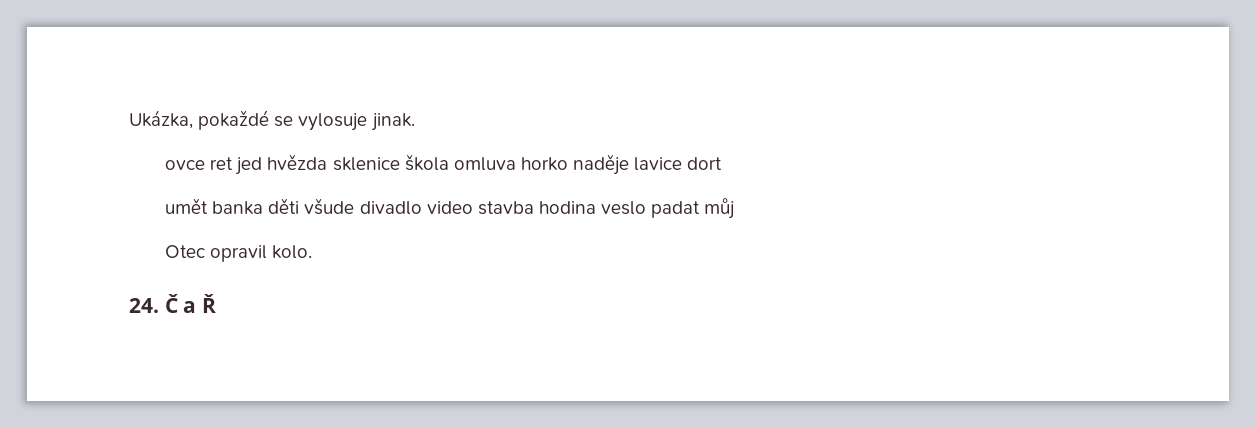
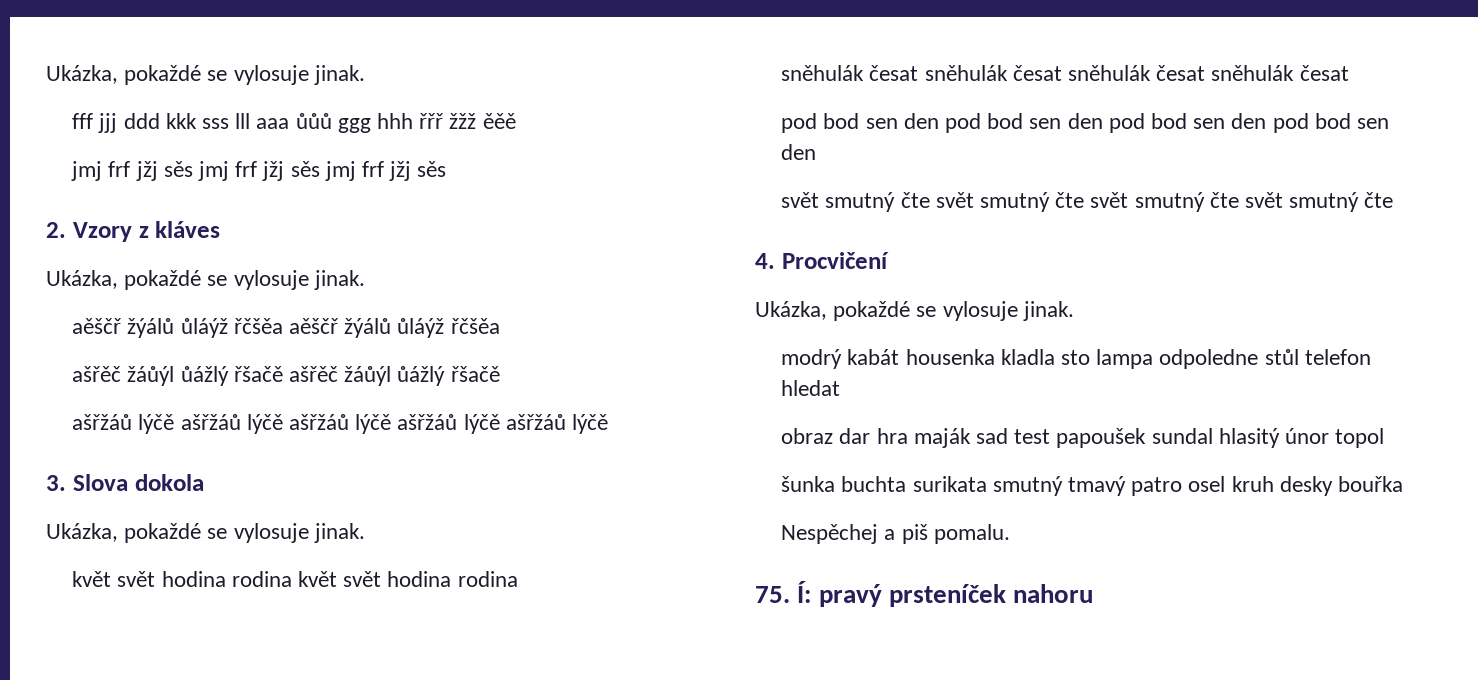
[129,110,415,131] [165,154,723,175] [165,198,735,219] [165,245,313,262] [129,294,217,313] Ukázka, pokaždé se vylosuje jinak. // ovce ret jed hvězda sklenice škola omluva horko naděje lavice dort // umět banka děti všude divadlo video stavba hodina veslo padat můj // Otec opravil kolo. // 24. Č a Ř -> [46,65,365,85] [72,113,516,133] [71,161,447,181] [46,221,221,242] [46,270,365,290] [72,318,500,338] [72,366,500,386] [72,414,609,434] [46,474,204,491] [46,523,365,543] [72,571,518,587] [781,65,1349,81] [781,113,1390,133] [781,144,817,160] [781,192,1394,212] [755,252,889,269] [755,301,1074,321] [781,349,1371,369] [781,380,841,396] [781,428,1385,448] [781,476,1404,496] [781,524,1010,544] [755,581,1094,607] Ukázka, pokaždé se vylosuje jinak. // fff jjj ddd kkk sss lll aaa ůůů ggg hhh řřř žžž ěěě // jmj frf jžj sěs jmj frf jžj sěs jmj frf jžj sěs // 2. Vzory z kláves // Ukázka, pokaždé se vylosuje jinak. // aěščř žýálů ůláýž řčšěa aěščř žýálů ůláýž řčšěa // ašřěč žáůýl ůážlý řšačě ašřěč žáůýl ůážlý řšačě // ašřžáů lýčě ašřžáů lýčě ašřžáů lýčě ašřžáů lýčě ašřžáů lýčě // 3. Slova dokola // Ukázka, pokaždé se vylosuje jinak. // květ svět hodina rodina květ svět hodina rodina // sněhulák česat sněhulák česat sněhulák česat sněhulák česat // pod bod sen den pod bod sen den pod bod sen den pod bod sen den // svět smutný čte svět smutný čte svět smutný čte svět smutný čte // 4. Procvičení // Ukázka, pokaždé se vylosuje jinak. // modrý kabát housenka kladla sto lampa odpoledne stůl telefon hledat // obraz dar hra maják sad test papoušek sundal hlasitý únor topol // šunka buchta surikata smutný tmavý patro osel kruh desky bouřka // Nespěchej a piš pomalu. // 75. Í: pravý prsteníček nahoru

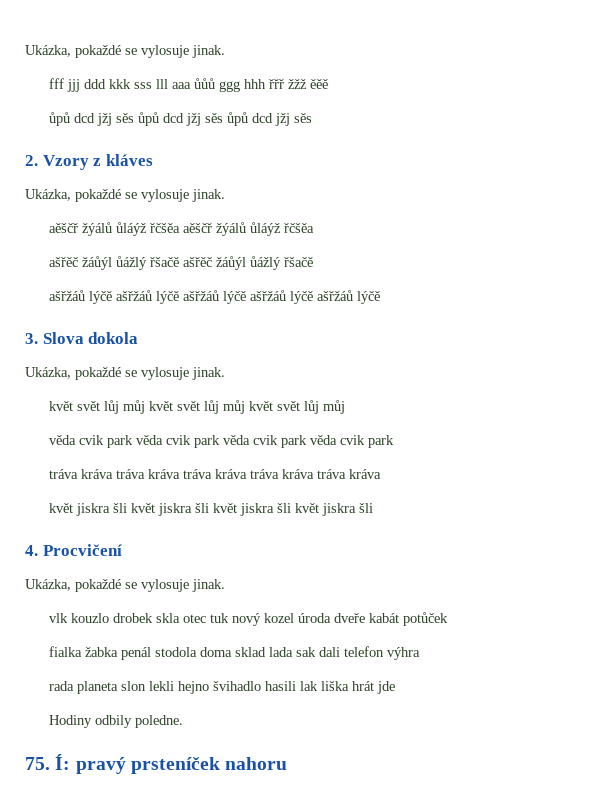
[71,161,385,181] jmj frf jžj sěs jmj frf jžj sěs jmj frf -> [49,112,274,126] ůpů dcd jžj sěs ůpů dcd jžj sěs ůpů dcd
[161,571,518,587] [781,65,1349,81] [781,113,1390,133] [781,144,817,160] [781,192,1394,212] hodina rodina květ svět hodina rodina // sněhulák česat sněhulák česat sněhulák česat sněhulák česat // pod bod sen den pod bod sen den pod bod sen den pod bod sen den // svět smutný čte svět smutný čte svět smutný čte svět smutný čte -> [104,400,346,414] [49,435,395,448] [49,469,382,479] [49,503,374,516] lůj můj květ svět lůj můj květ svět lůj můj // věda cvik park věda cvik park věda cvik park věda cvik park // tráva kráva tráva kráva tráva kráva tráva kráva tráva kráva // květ jiskra šli květ jiskra šli květ jiskra šli květ jiskra šli
[781,349,1371,369] [781,380,841,396] [781,428,1385,448] [781,476,1404,496] [781,524,1010,544] modrý kabát housenka kladla sto lampa odpoledne stůl telefon hledat // obraz dar hra maják sad test papoušek sundal hlasitý únor topol // šunka buchta surikata smutný tmavý patro osel kruh desky bouřka // Nespěchej a piš pomalu. -> [49,612,449,626] [49,646,421,660] [49,681,396,694] [49,715,184,728] vlk kouzlo drobek skla otec tuk nový kozel úroda dveře kabát potůček // fialka žabka penál stodola doma sklad lada sak dali telefon výhra // rada planeta slon lekli hejno švihadlo hasili lak liška hrát jde // Hodiny odbily poledne.

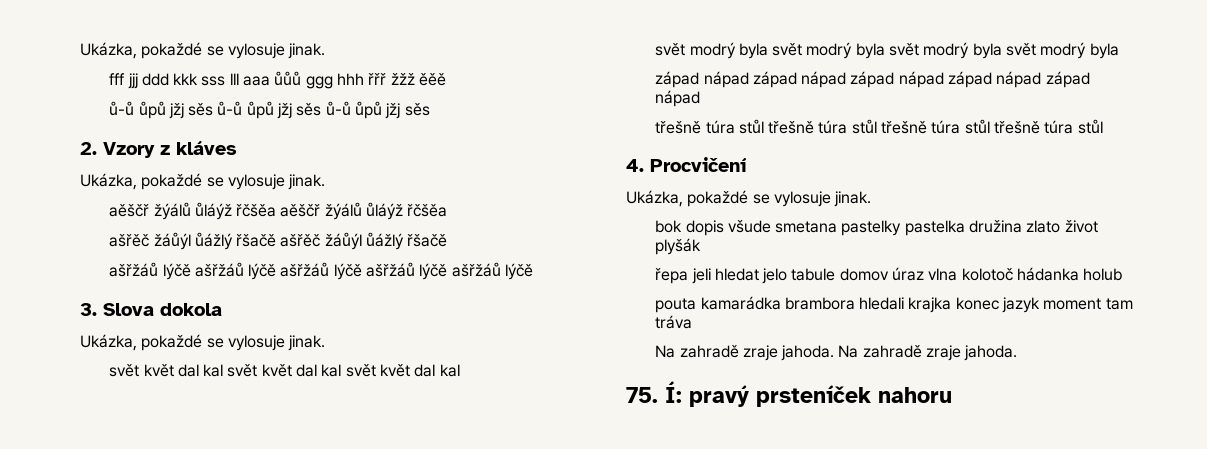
[49,112,274,126] ůpů dcd jžj sěs ůpů dcd jžj sěs ůpů dcd -> [109,101,383,119] ů-ů ůpů jžj sěs ů-ů ůpů jžj sěs ů-ů ůpů
[49,400,346,414] [49,435,395,448] [49,469,382,479] [49,503,374,516] květ svět lůj můj květ svět lůj můj květ svět lůj můj // věda cvik park věda cvik park věda cvik park věda cvik park // tráva kráva tráva kráva tráva kráva tráva kráva tráva kráva // květ jiskra šli květ jiskra šli květ jiskra šli květ jiskra šli -> [109,364,460,377] [655,42,1119,59] [655,71,1090,88] [655,90,701,107] [655,119,1103,134] svět květ dal kal svět květ dal kal svět květ dal kal // svět modrý byla svět modrý byla svět modrý byla svět modrý byla // západ nápad západ nápad západ nápad západ nápad západ nápad // třešně túra stůl třešně túra stůl třešně túra stůl třešně túra stůl
[49,612,449,626] [49,646,421,660] [49,681,396,694] [49,715,184,728] vlk kouzlo drobek skla otec tuk nový kozel úroda dveře kabát potůček // fialka žabka penál stodola doma sklad lada sak dali telefon výhra // rada planeta slon lekli hejno švihadlo hasili lak liška hrát jde // Hodiny odbily poledne. -> [655,220,1098,236] [655,238,702,255] [655,267,1123,284] [655,296,1133,313] [655,315,693,329] [655,345,1018,361] bok dopis všude smetana pastelky pastelka družina zlato život plyšák // řepa jeli hledat jelo tabule domov úraz vlna kolotoč hádanka holub // pouta kamarádka brambora hledali krajka konec jazyk moment tam tráva // Na zahradě zraje jahoda. Na zahradě zraje jahoda.

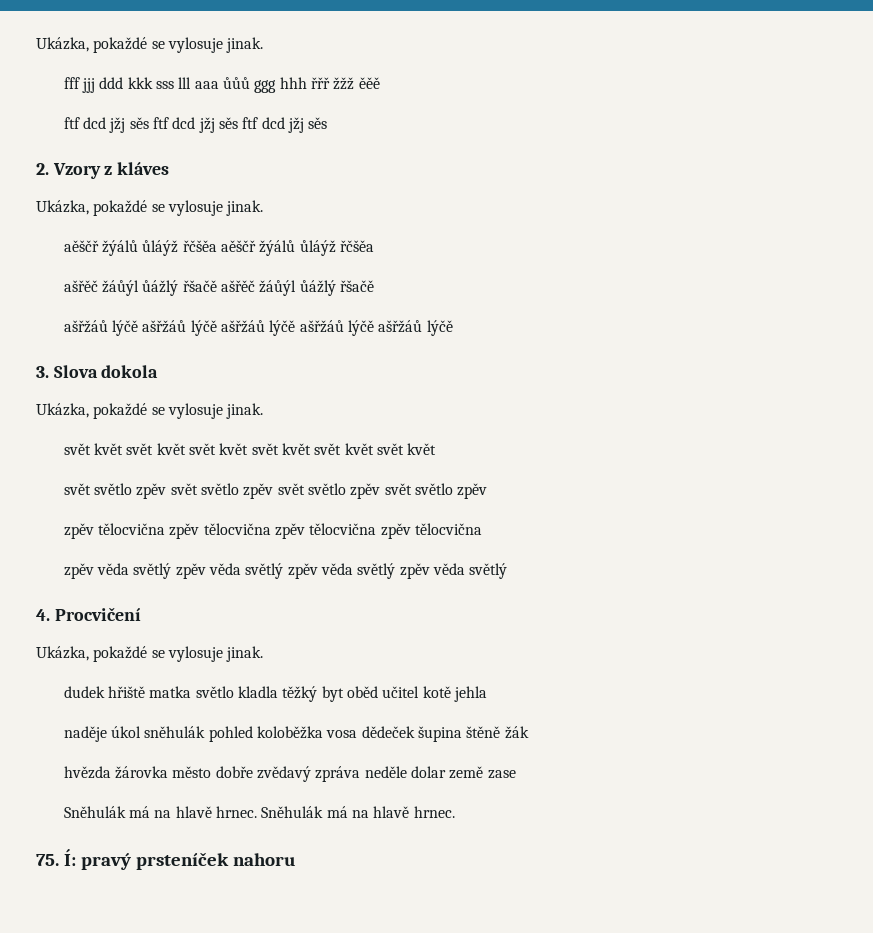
[109,101,383,119] ů-ů ůpů jžj sěs ů-ů ůpů jžj sěs ů-ů ůpů -> [63,117,285,133] ftf dcd jžj sěs ftf dcd jžj sěs ftf dcd
[177,364,460,377] [655,42,1119,59] [655,71,1090,88] [655,90,701,107] [655,119,1103,134] dal kal svět květ dal kal svět květ dal kal // svět modrý byla svět modrý byla svět modrý byla svět modrý byla // západ nápad západ nápad západ nápad západ nápad západ nápad // třešně túra stůl třešně túra stůl třešně túra stůl třešně túra stůl -> [126,443,437,455] [63,483,488,499] [63,523,482,539] [63,563,508,579] svět květ svět květ svět květ svět květ svět květ // svět světlo zpěv svět světlo zpěv svět světlo zpěv svět světlo zpěv // zpěv tělocvična zpěv tělocvična zpěv tělocvična zpěv tělocvična // zpěv věda světlý zpěv věda světlý zpěv věda světlý zpěv věda světlý
[655,220,1098,236] [655,238,702,255] [655,267,1123,284] [655,296,1133,313] [655,315,693,329] [655,345,1018,361] bok dopis všude smetana pastelky pastelka družina zlato život plyšák // řepa jeli hledat jelo tabule domov úraz vlna kolotoč hádanka holub // pouta kamarádka brambora hledali krajka konec jazyk moment tam tráva // Na zahradě zraje jahoda. Na zahradě zraje jahoda. -> [63,686,487,702] [63,726,529,742] [63,766,516,782] [63,806,455,818] dudek hřiště matka světlo kladla těžký byt oběd učitel kotě jehla // naděje úkol sněhulák pohled koloběžka vosa dědeček šupina štěně žák // hvězda žárovka město dobře zvědavý zpráva neděle dolar země zase // Sněhulák má na hlavě hrnec. Sněhulák má na hlavě hrnec.

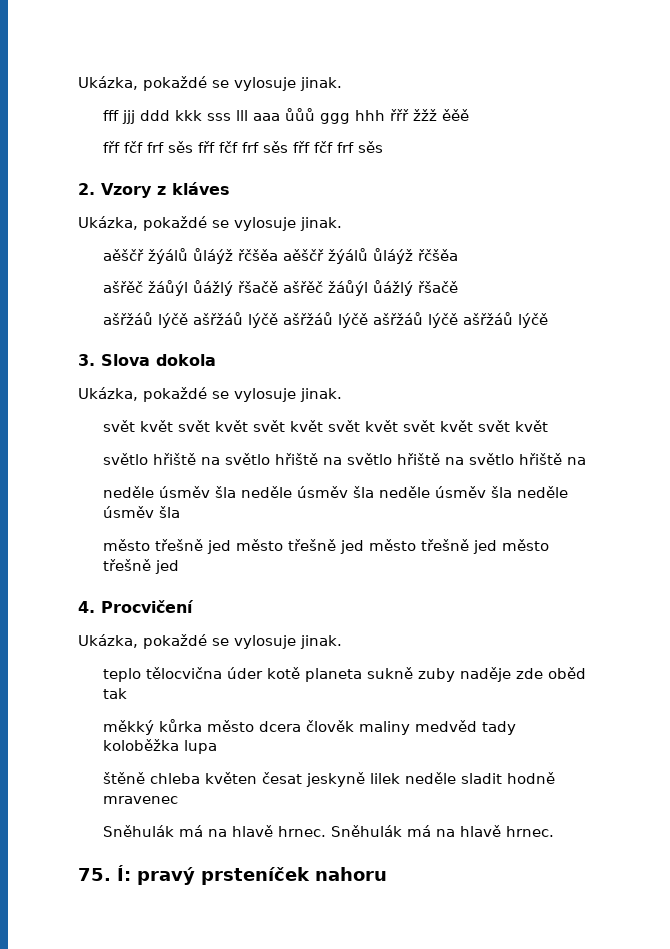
[63,117,304,133] ftf dcd jžj sěs ftf dcd jžj sěs ftf dcd jžj -> [103,141,355,153] fřf fčf frf sěs fřf fčf frf sěs fřf fčf frf
[63,483,488,499] [63,523,482,539] [63,563,508,579] svět světlo zpěv svět světlo zpěv svět světlo zpěv svět světlo zpěv // zpěv tělocvična zpěv tělocvična zpěv tělocvična zpěv tělocvična // zpěv věda světlý zpěv věda světlý zpěv věda světlý zpěv věda světlý -> [103,453,587,465] [103,486,569,498] [103,506,181,518] [103,539,550,554] [103,559,180,574] světlo hřiště na světlo hřiště na světlo hřiště na světlo hřiště na // neděle úsměv šla neděle úsměv šla neděle úsměv šla neděle úsměv šla // město třešně jed město třešně jed město třešně jed město třešně jed
[63,686,487,702] [63,726,529,742] [63,766,516,782] dudek hřiště matka světlo kladla těžký byt oběd učitel kotě jehla // naděje úkol sněhulák pohled koloběžka vosa dědeček šupina štěně žák // hvězda žárovka město dobře zvědavý zpráva neděle dolar země zase -> [103,667,587,682] [103,688,128,699] [103,719,517,735] [103,739,218,754] [103,772,556,787] [103,796,179,804] teplo tělocvična úder kotě planeta sukně zuby naděje zde oběd tak // měkký kůrka město dcera člověk maliny medvěd tady koloběžka lupa // štěně chleba květen česat jeskyně lilek neděle sladit hodně mravenec

